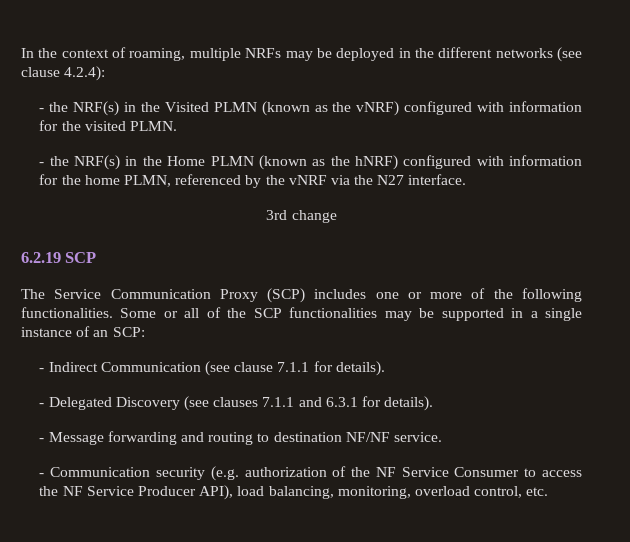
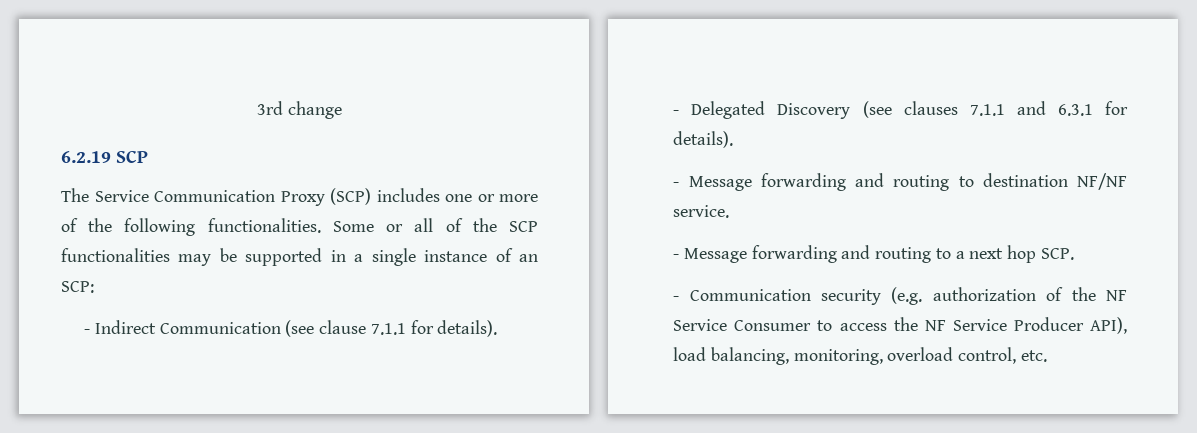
[21,47,582,62] [21,66,106,81] [39,101,582,116] [39,120,177,131] [39,155,582,170] [39,174,467,188] In the context of roaming, multiple NRFs may be deployed in the different networks (see clause 4.2.4): // - the NRF(s) in the Visited PLMN (known as the vNRF) configured with information for the visited PLMN. // - the NRF(s) in the Home PLMN (known as the hNRF) configured with information for the home PLMN, referenced by the vNRF via the N27 interface. // -> (257, 108) none
(442, 437) none -> [673,245,1074,263] // - Message forwarding and routing to a next hop SCP.

